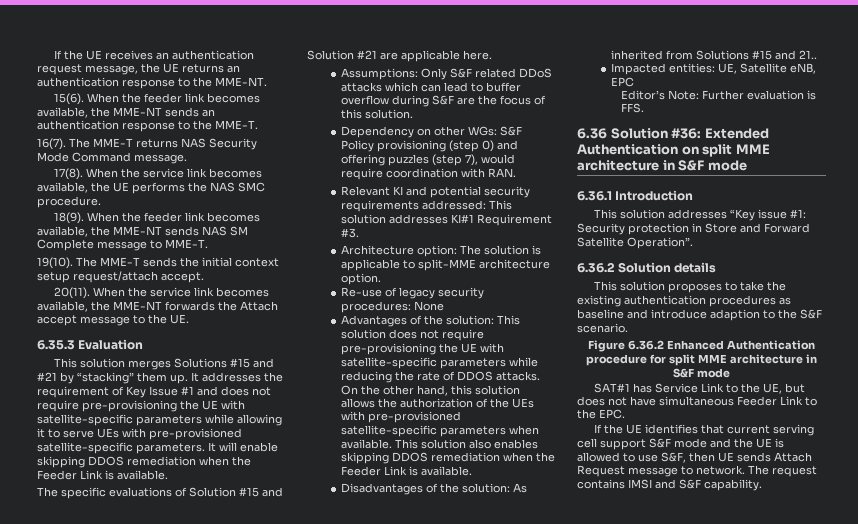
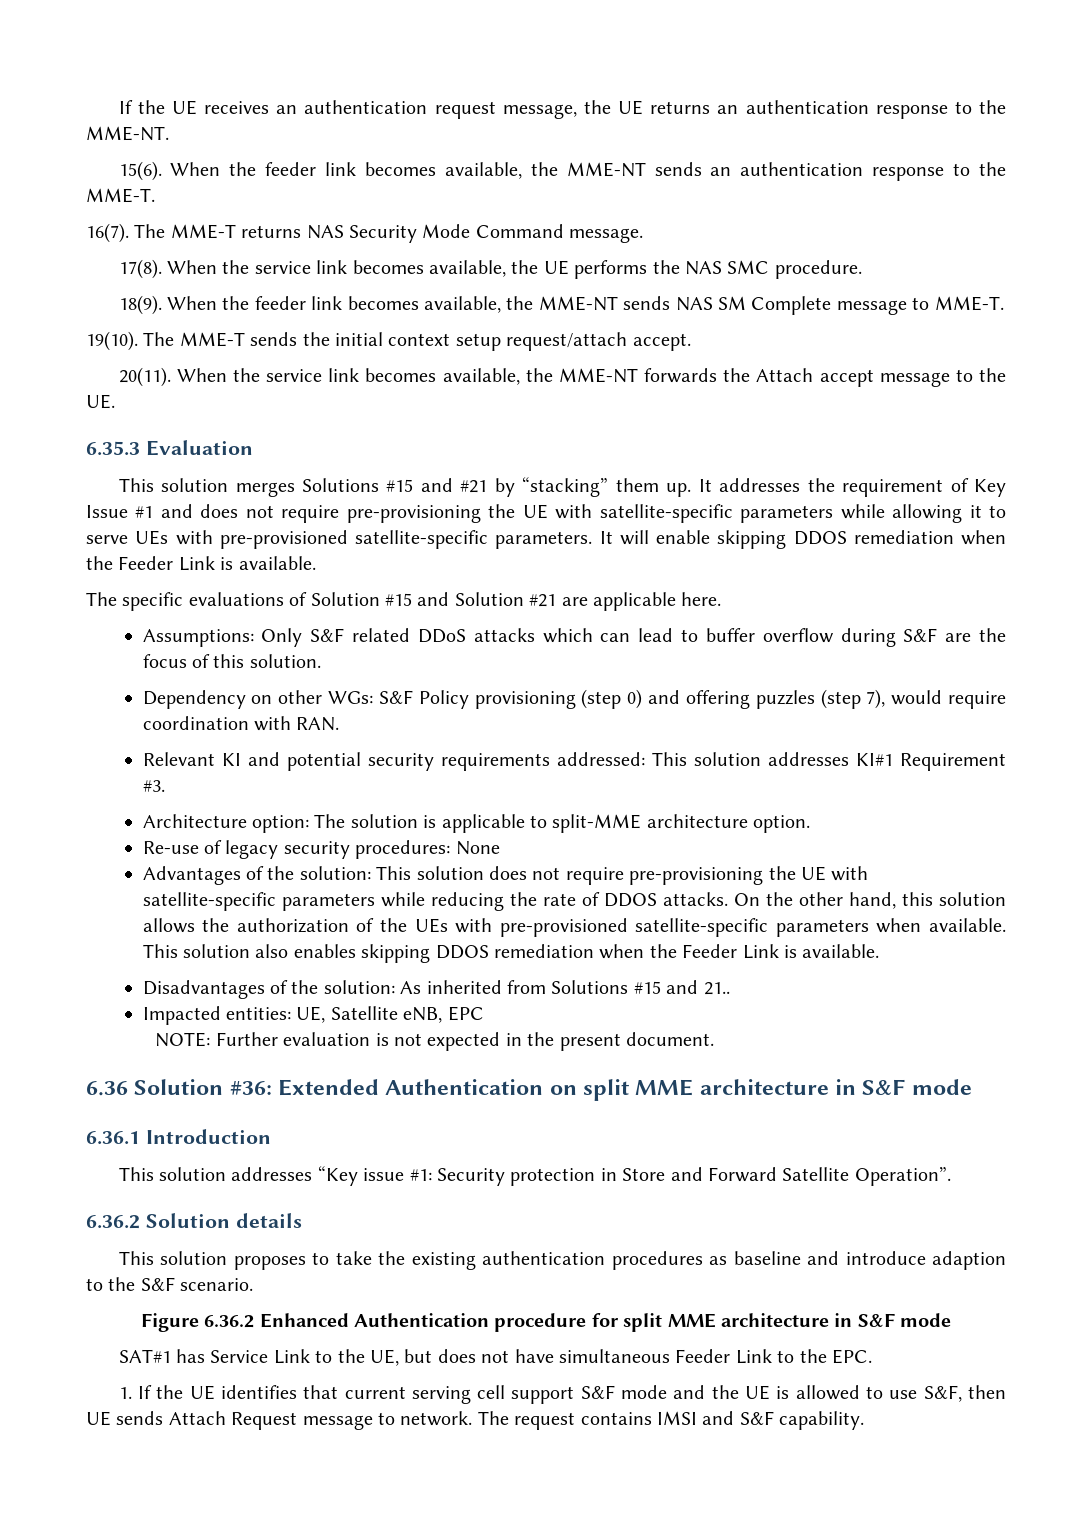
[620,90,699,100] Editor’s Note: -> [155,1032,211,1047] NOTE:
[620,103,644,113] FFS. -> [393,1032,714,1051] not expected in the present document.
(625, 414) none -> [118,1387,132,1399] 1.

